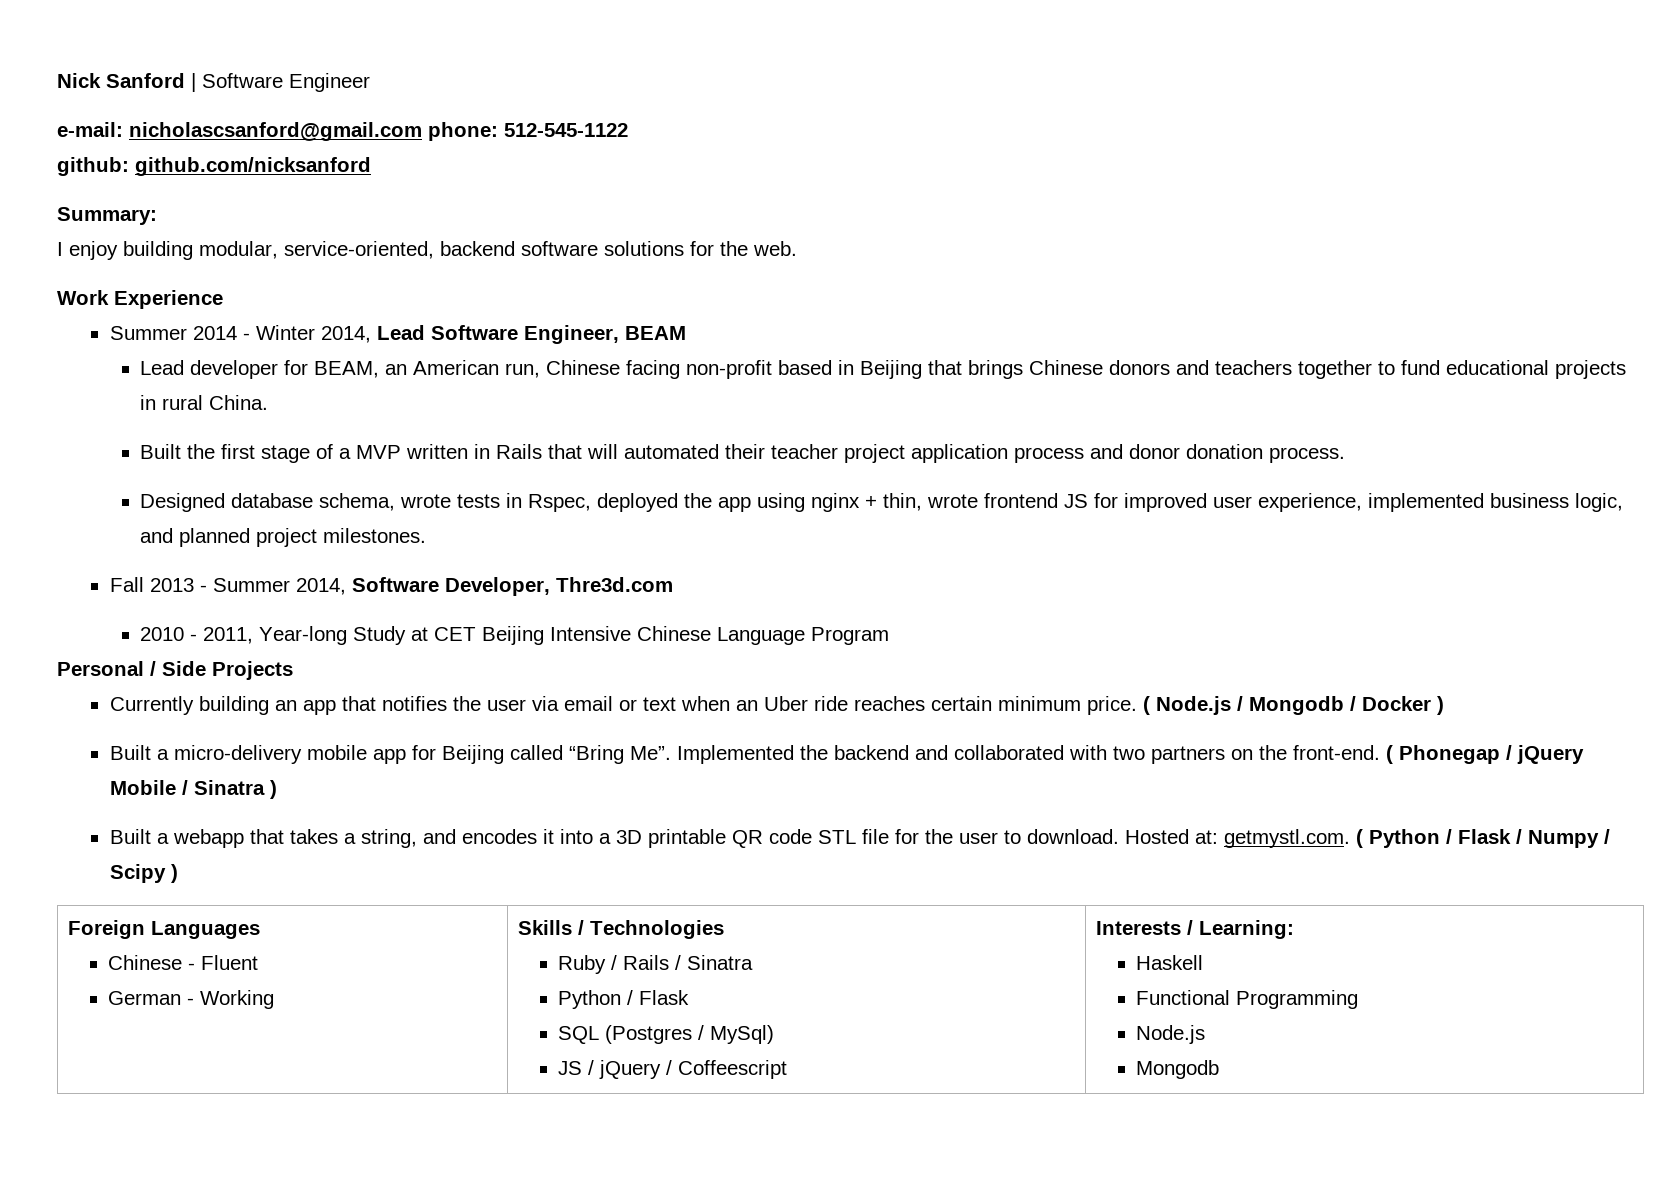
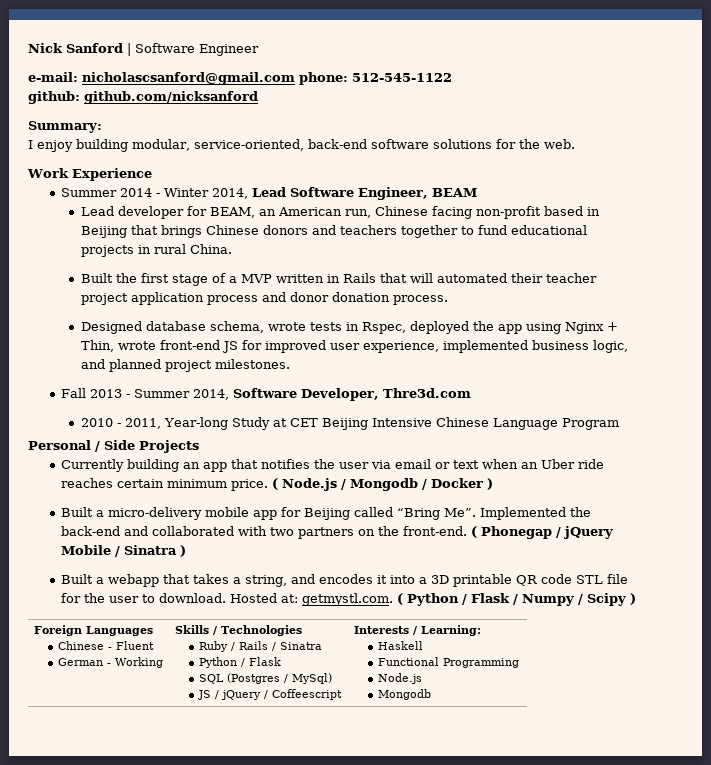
[440,241,515,256] backend -> [307,139,367,149] back-end
[811,493,1059,512] nginx + thin, wrote frontend -> [564,322,618,334] [80,340,220,352] Nginx + Thin, wrote front-end
[833,745,909,760] backend -> [61,526,121,536] back-end

